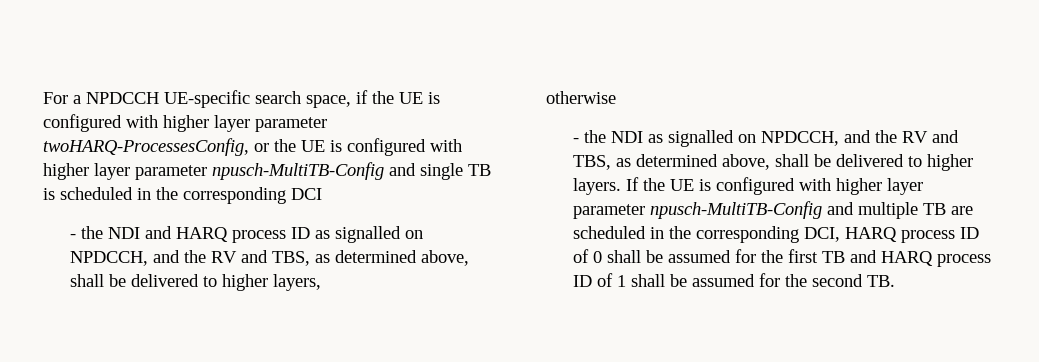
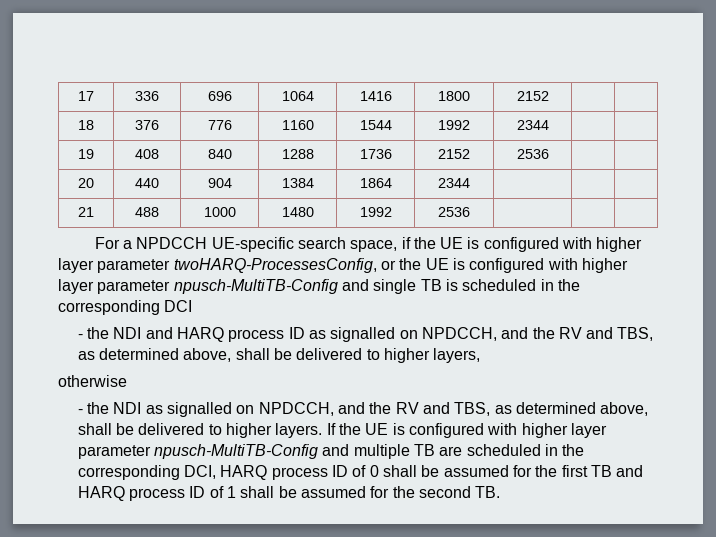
(43, 98) none -> [78,91,94,101] [135,91,159,101] [207,91,232,101] [281,91,314,101] [359,91,392,101] [438,91,470,101] [516,91,549,101] [78,120,94,130] [135,120,159,130] [207,120,232,130] [281,120,314,130] [359,120,392,130] [438,120,470,130] [516,120,549,130] [78,149,94,159] [135,149,159,159] [207,149,232,159] [281,149,314,159] [359,149,392,159] [438,149,470,159] [516,149,549,159] [78,178,94,188] [135,178,159,188] [207,178,232,188] [281,178,314,188] [359,178,392,188] [438,178,470,188] [78,207,94,217] [135,207,159,217] [203,207,236,217] [281,207,314,217] [359,207,392,217] [438,207,470,217] 17 | 336 | 696 | 1064 | 1416 | 1800 | 2152 | | // 18 | 376 | 776 | 1160 | 1544 | 1992 | 2344 | | // 19 | 408 | 840 | 1288 | 1736 | 2152 | 2536 | | // 20 | 440 | 904 | 1384 | 1864 | 2344 | | | // 21 | 488 | 1000 | 1480 | 1992 | 2536 | | | //

